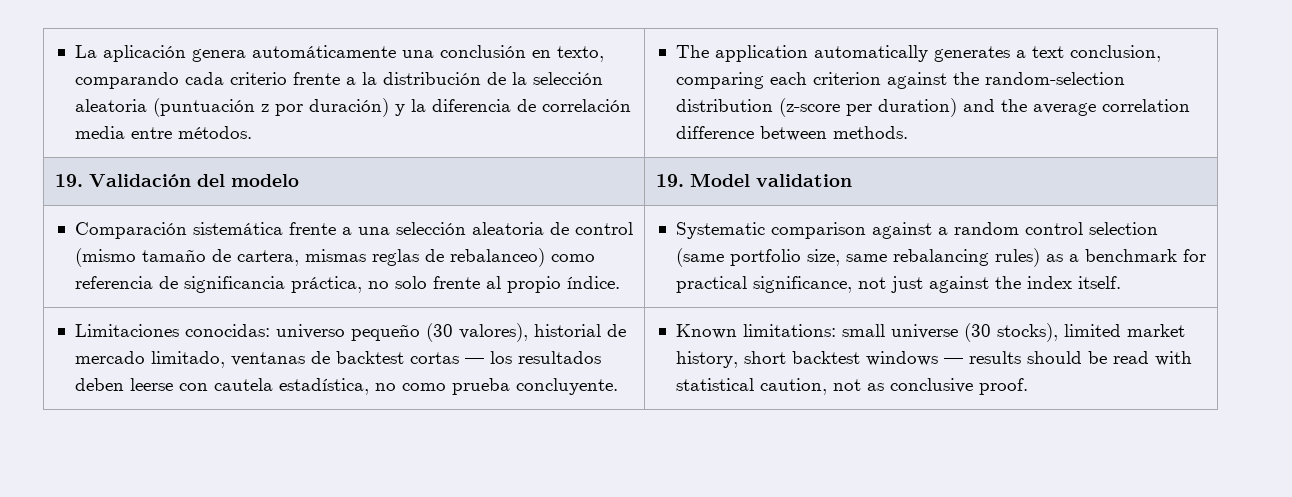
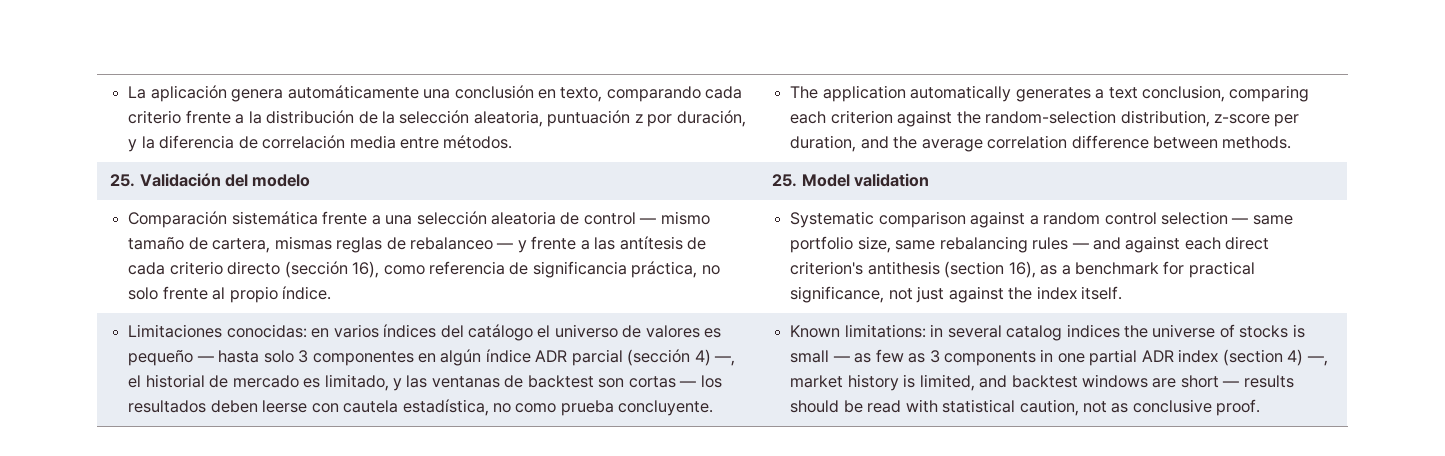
[75,98,256,117] aleatoria (puntuación -> [473,110,631,127] aleatoria, puntuación
[309,98,390,117] duración) -> [676,110,746,127] duración,
[676,98,958,117] distribution (z-score per duration) -> [1120,110,1300,127] [790,135,857,152] distribution, z-score per duration,
[54,174,83,187] 19. -> [110,174,136,187] 25.
[655,174,684,187] 19. -> [772,174,798,187] 25.
[75,248,137,267] (mismo -> [639,211,710,225] — mismo
[450,248,546,267] rebalanceo) -> [409,236,707,253] [128,261,380,278] rebalanceo — y frente a las antítesis de cada criterio directo (sección 16),
[676,248,725,267] (same -> [1231,215,1293,225] — same
[995,248,1041,267] rules) -> [1032,236,1270,253] [790,261,1036,278] rules — and against each direct criterion's antithesis (section 16),
[276,323,627,342] [75,351,226,368] universo pequeño (30 valores), historial de mercado limitado, -> [311,324,722,341] [128,349,736,366] [128,374,428,391] en varios índices del catálogo el universo de valores es pequeño — hasta solo 3 componentes en algún índice ADR parcial (sección 4) —, el historial de mercado es limitado, y las
(405, 357) none -> [598,378,625,388] son
[842,323,1186,342] [676,351,939,368] small universe (30 stocks), limited market history, short backtest windows -> [930,324,1305,341] [790,349,1328,366] [790,374,1219,391] in several catalog indices the universe of stocks is small — as few as 3 components in one partial ADR index (section 4) —, market history is limited, and backtest windows are short

